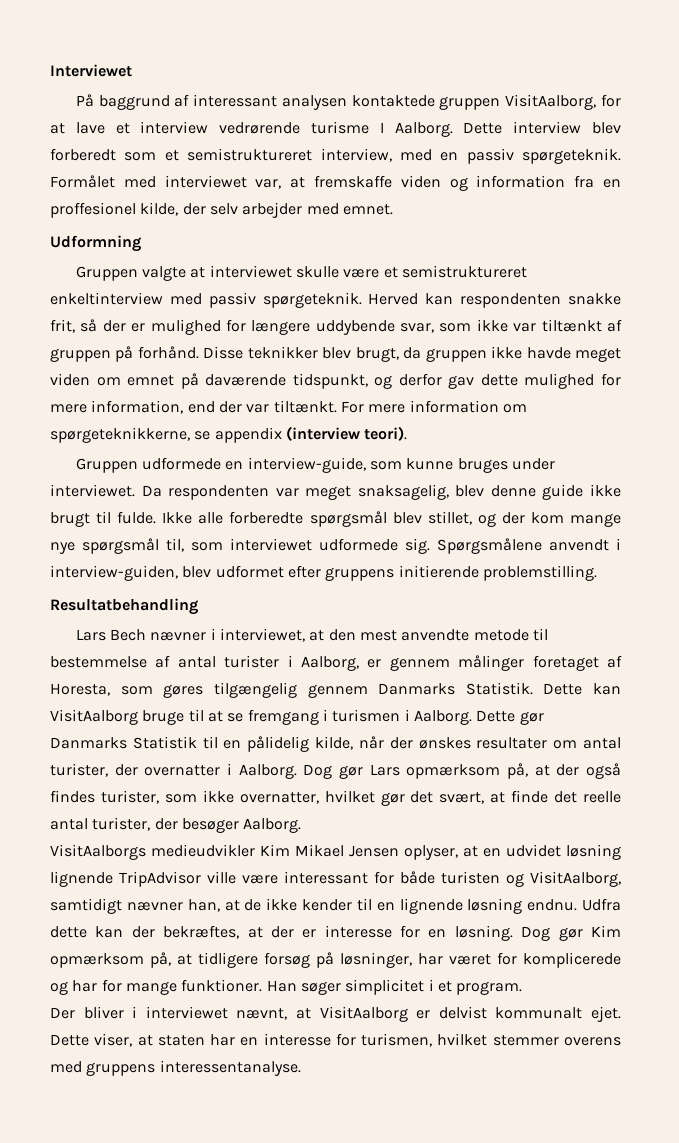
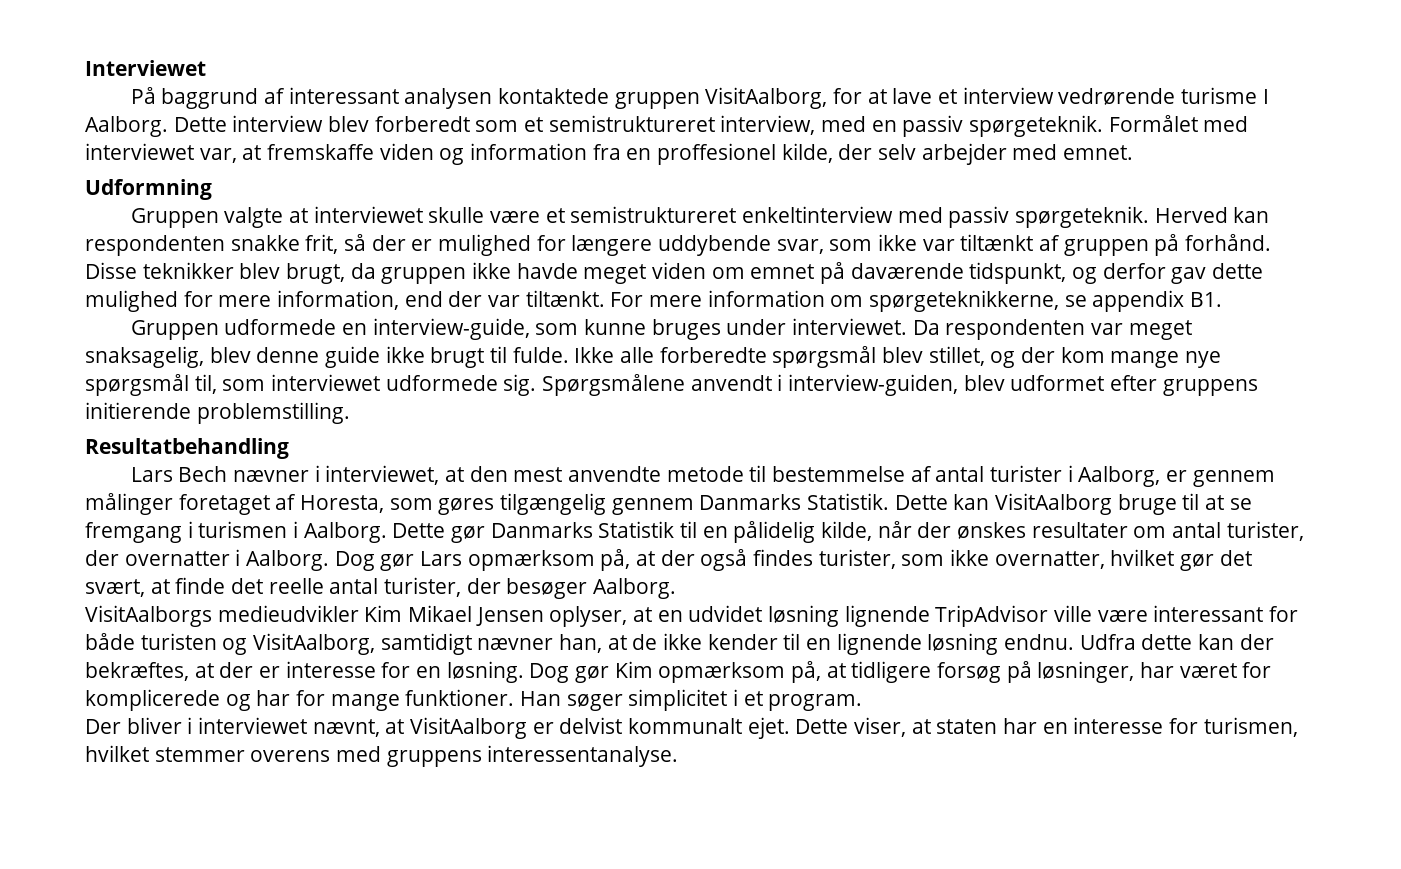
[285,426,408,441] (interview teori). -> [1190,292,1223,307] B1.

